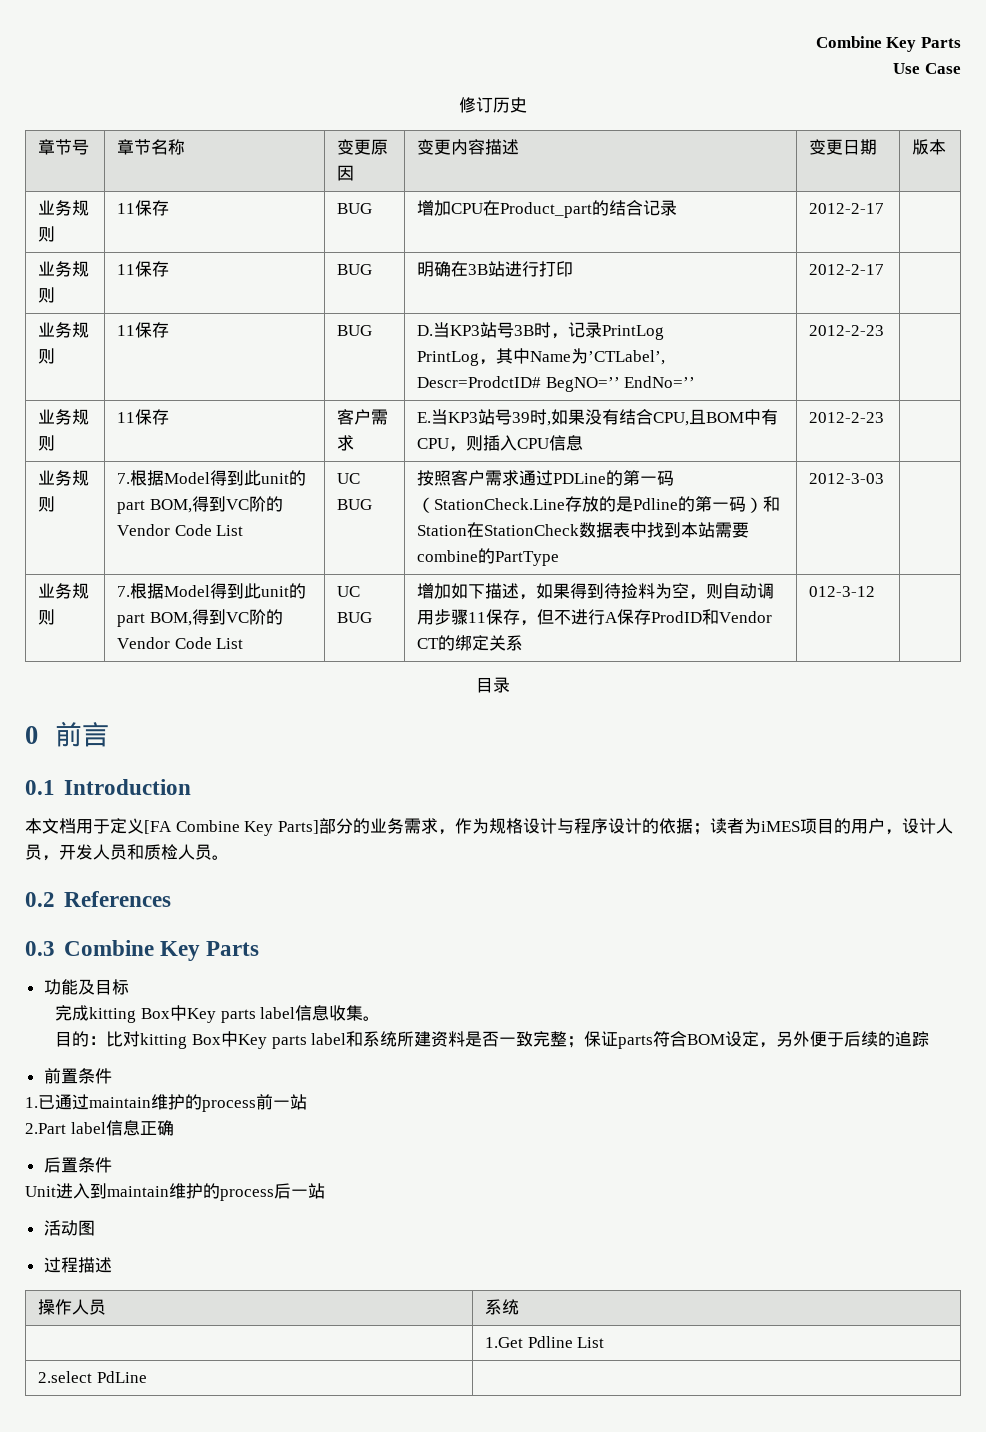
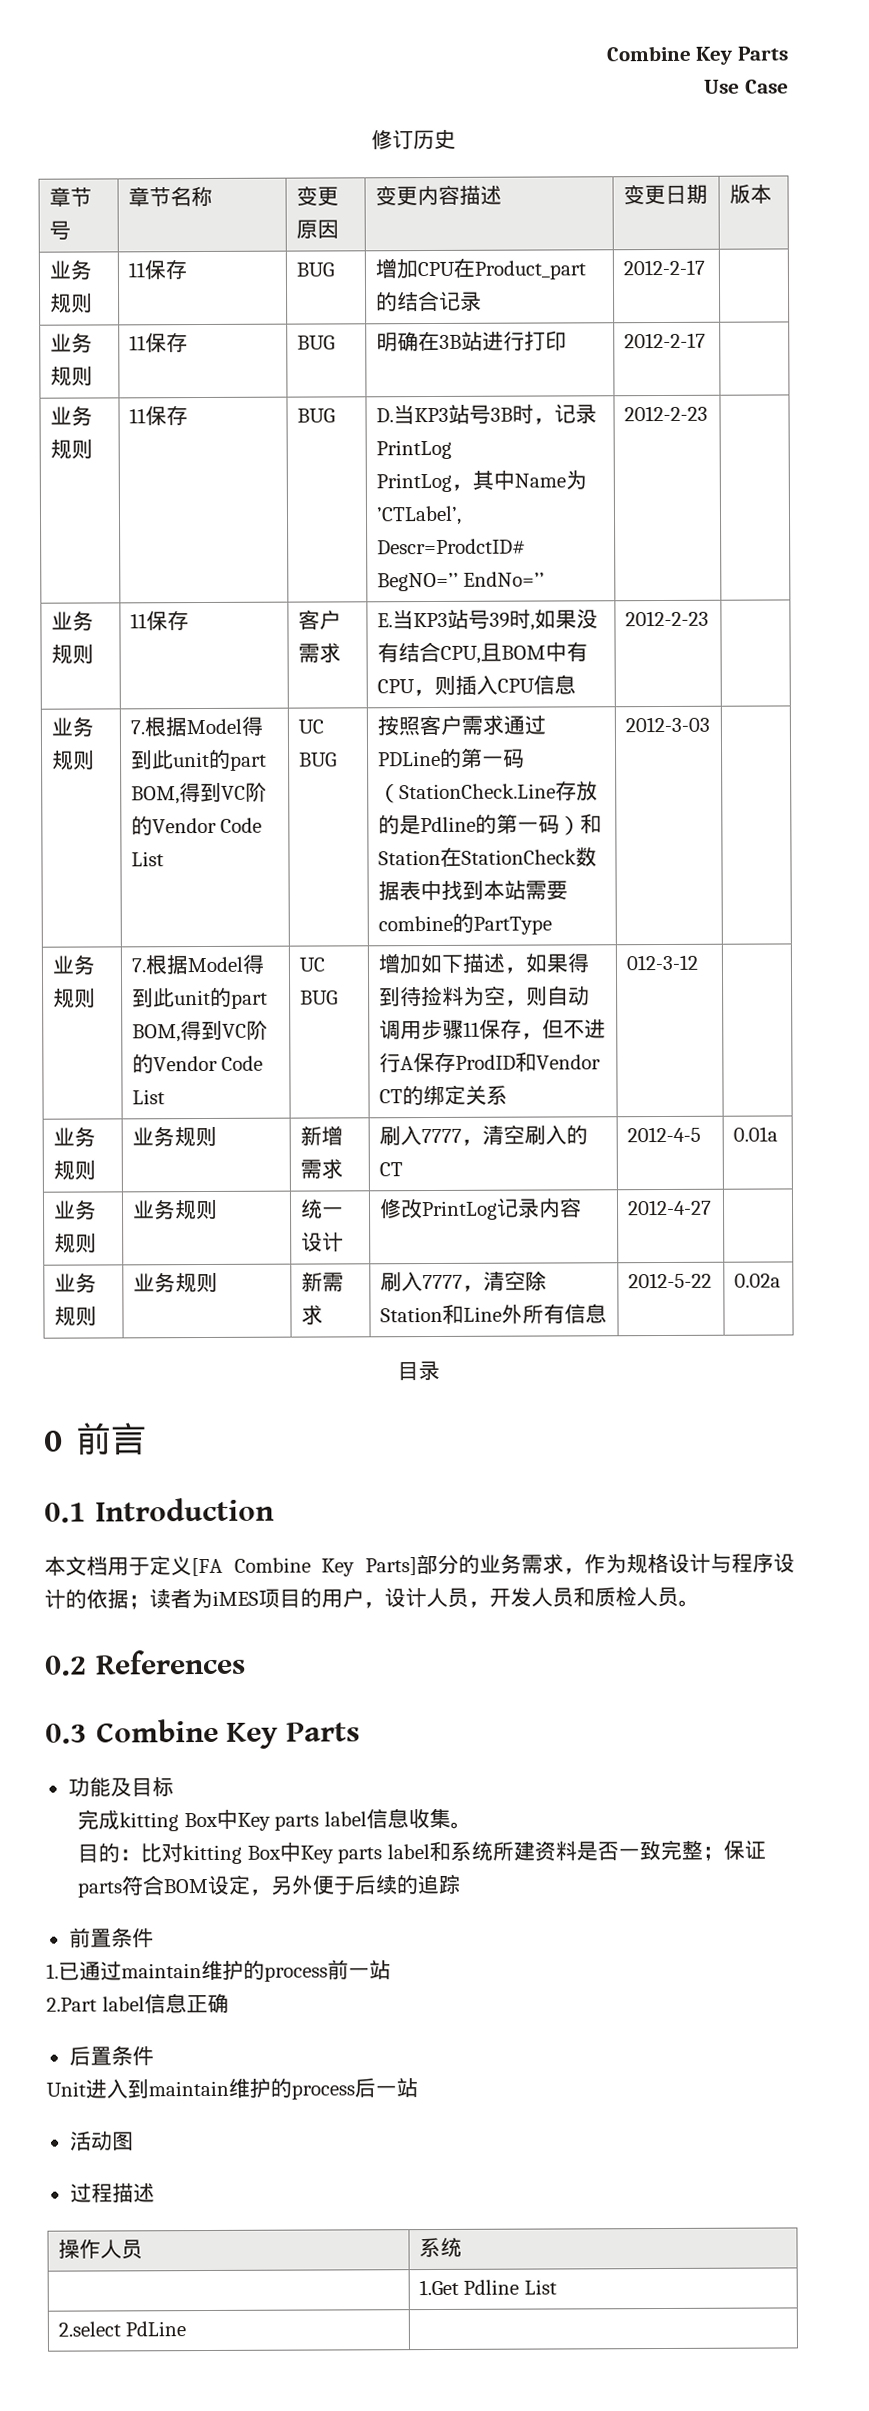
(875, 591) none -> [52,1126,96,1147] [52,1160,96,1180] [131,1126,217,1147] [299,1125,343,1146] [299,1158,343,1179] [378,1124,588,1146] [378,1162,403,1177] [626,1126,701,1143] [732,1126,778,1142] [52,1199,97,1220] [53,1233,97,1253] [131,1199,218,1220] [299,1199,344,1219] [300,1232,344,1253] [378,1197,582,1221] [626,1199,712,1216] [53,1272,97,1293] [53,1306,97,1326] [132,1272,218,1293] [300,1271,344,1292] [300,1304,323,1325] [379,1270,547,1292] [379,1303,607,1324] [627,1272,712,1289] [733,1273,781,1288] // 业务规则 | 业务规则 | 新增需求 | 刷入7777，清空刷入的CT | 2012-4-5 | 0.01a // 业务规则 | 业务规则 | 统一设计 | 修改PrintLog记录内容 | 2012-4-27 | // 业务规则 | 业务规则 | 新需求 | 刷入7777，清空除Station和Line外所有信息 | 2012-5-22 | 0.02a

